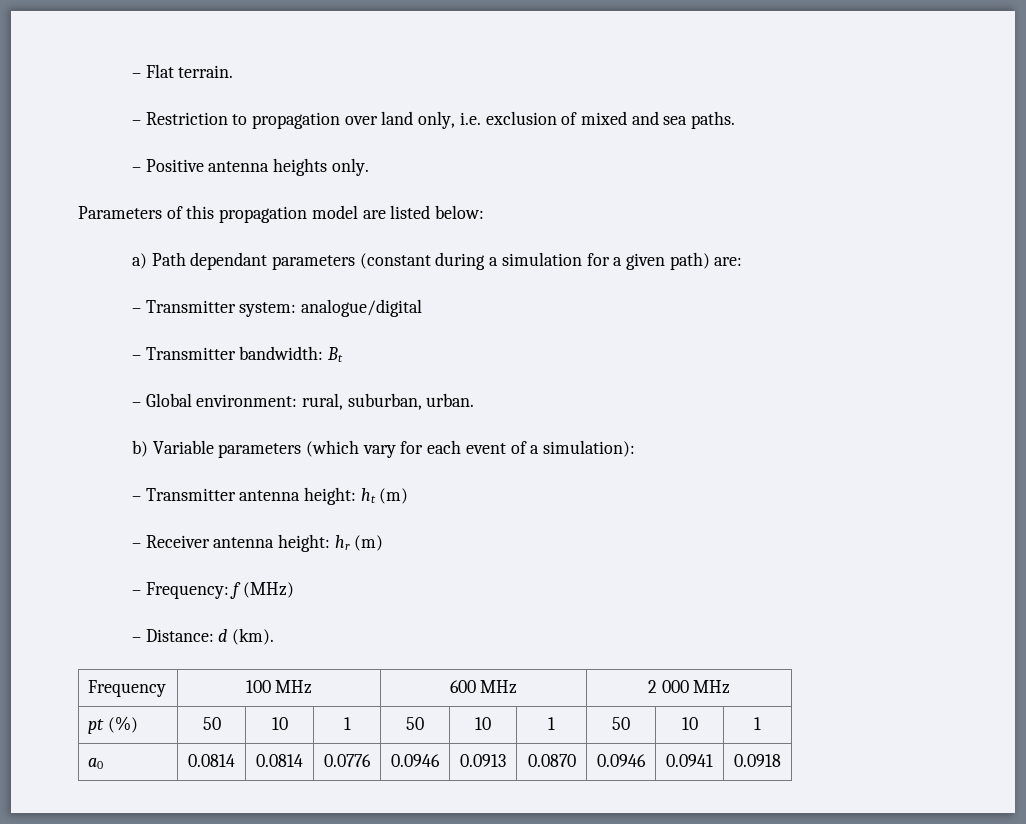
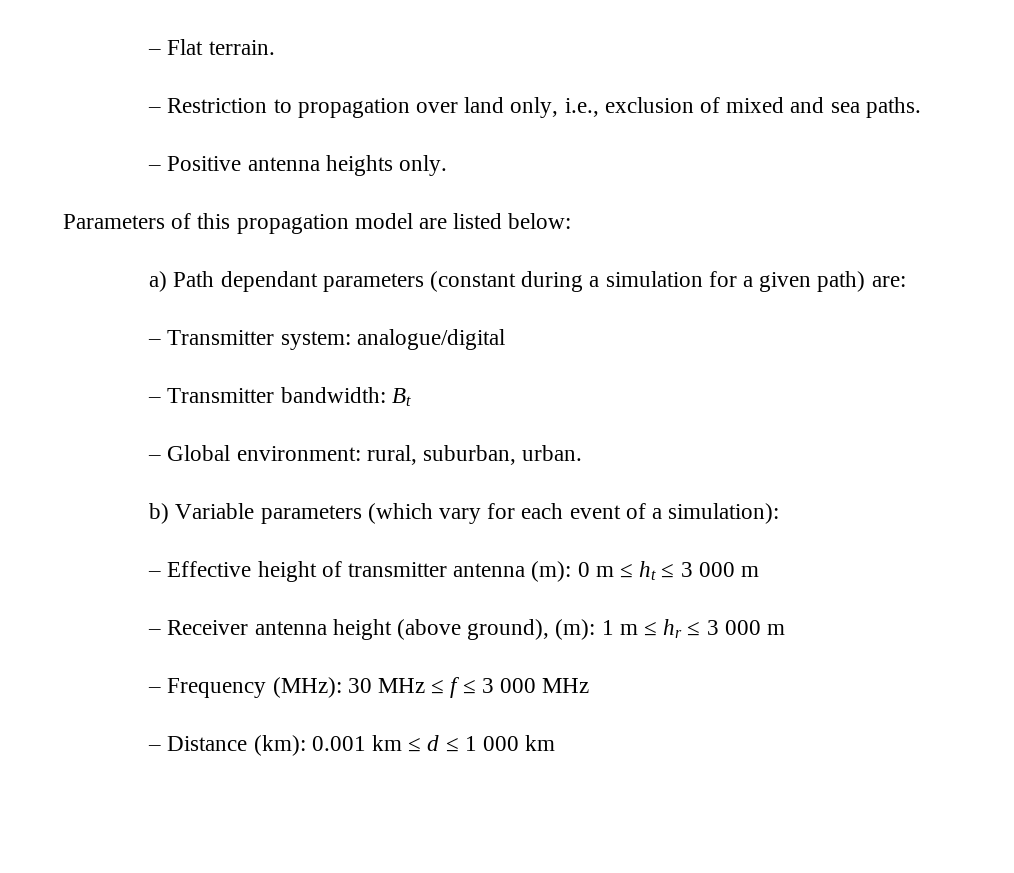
[459,112,481,125] i.e. -> [564,98,599,117] i.e.,
[145,487,409,505] [131,534,384,552] [131,582,294,599] [131,628,274,645] [88,680,167,697] [245,680,313,694] [449,680,518,694] [647,680,731,694] [88,716,138,734] [202,717,221,730] [271,717,288,730] [343,717,351,730] [406,717,424,730] [475,717,491,730] [548,717,555,730] [612,717,630,730] [681,717,698,730] [754,717,761,730] [88,758,104,769] [188,754,235,767] [256,754,303,767] [324,754,371,767] [391,754,440,767] [460,754,506,767] [527,754,576,767] [597,754,646,767] [666,754,713,767] [734,754,781,767] Transmitter antenna height: ht (m) // – Receiver antenna height: hr (m) // – Frequency: f (MHz) // – Distance: d (km). // Frequency | 100 MHz | 600 MHz | 2 000 MHz // pt (%) | 50 | 10 | 1 | 50 | 10 | 1 | 50 | 10 | 1 // a0 | 0.0814 | 0.0814 | 0.0776 | 0.0946 | 0.0913 | 0.0870 | 0.0946 | 0.0941 | 0.0918 -> [167,561,760,582] [148,619,786,640] [148,677,590,698] [148,735,556,756] Effective height of transmitter antenna (m): 0 m ≤ ht ≤ 3 000 m // – Receiver antenna height (above ground), (m): 1 m ≤ hr ≤ 3 000 m // – Frequency (MHz): 30 MHz ≤ f ≤ 3 000 MHz // – Distance (km): 0.001 km ≤ d ≤ 1 000 km

